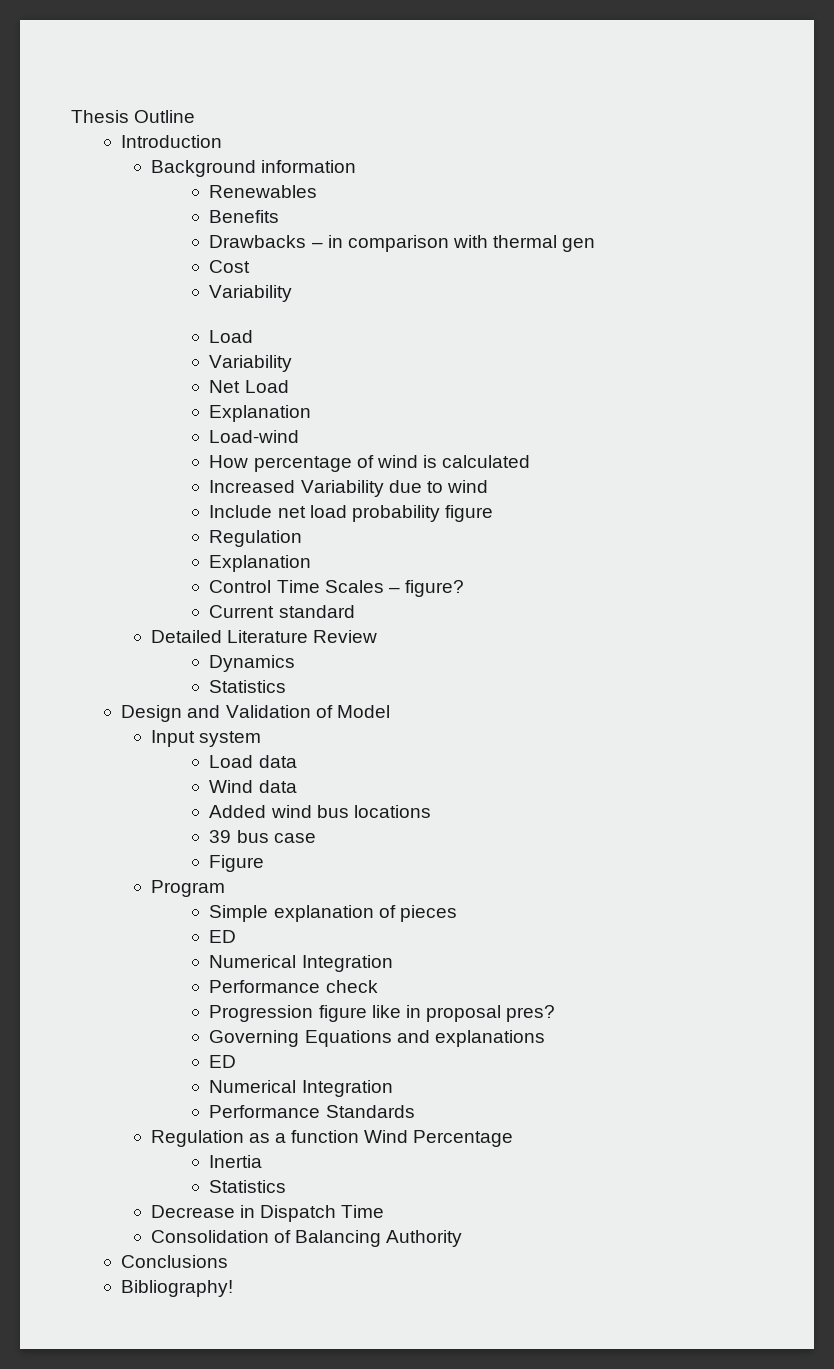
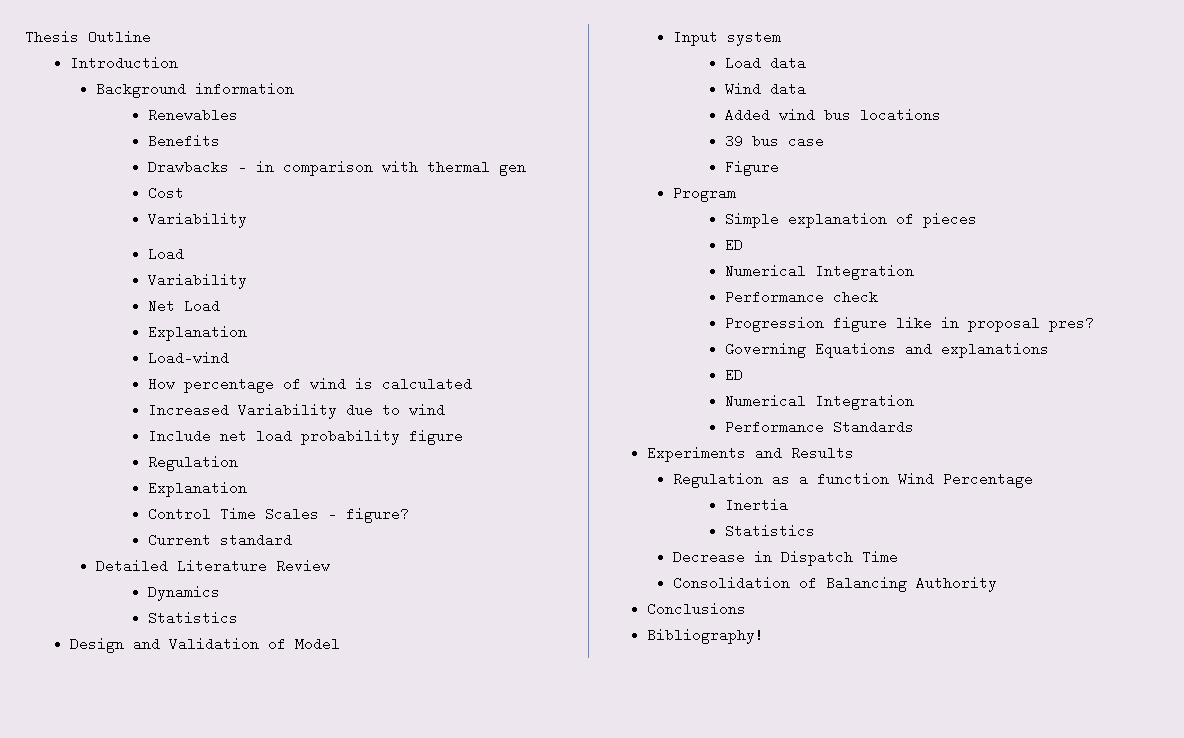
(415, 1111) none -> [646,446,854,462] // Experiments and Results

